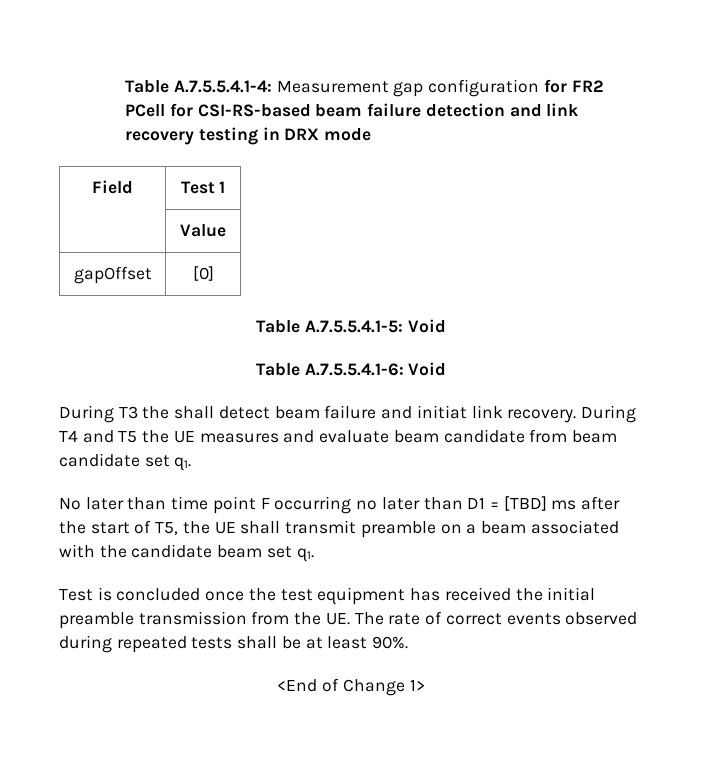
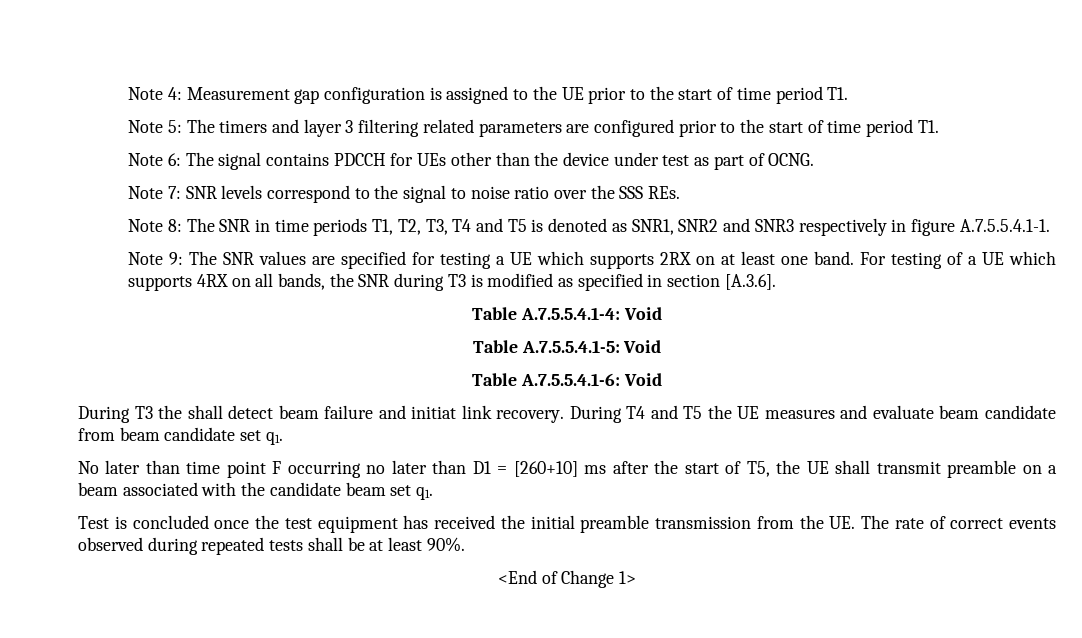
[125,80,272,93] Table A.7.5.5.4.1-4: -> [128,87,182,100] Note 4:
[543,79,604,93] [125,103,580,117] [125,127,372,145] [92,180,133,194] [180,181,226,194] [180,224,226,237] [73,266,152,284] [192,266,214,281] for FR2 PCell for CSI-RS-based beam failure detection and link recovery testing in DRX mode // Field | Test 1 // | Value // gapOffset | [0] -> [429,86,849,104] [128,119,939,137] [128,152,815,170] [128,185,681,203] [128,218,1050,236] [128,251,1057,269] [128,273,776,291] [472,307,662,320] is assigned to the UE prior to the start of time period T1. // Note 5: The timers and layer 3 filtering related parameters are configured prior to the start of time period T1. // Note 6: The signal contains PDCCH for UEs other than the device under test as part of OCNG. // Note 7: SNR levels correspond to the signal to noise ratio over the SSS REs. // Note 8: The SNR in time periods T1, T2, T3, T4 and T5 is denoted as SNR1, SNR2 and SNR3 respectively in figure A.7.5.5.4.1-1. // Note 9: The SNR values are specified for testing a UE which supports 2RX on at least one band. For testing of a UE which supports 4RX on all bands, the SNR during T3 is modified as specified in section [A.3.6]. // Table A.7.5.5.4.1-4: Void
[503,496,547,511] [TBD] -> [513,461,578,477] [260+10]

